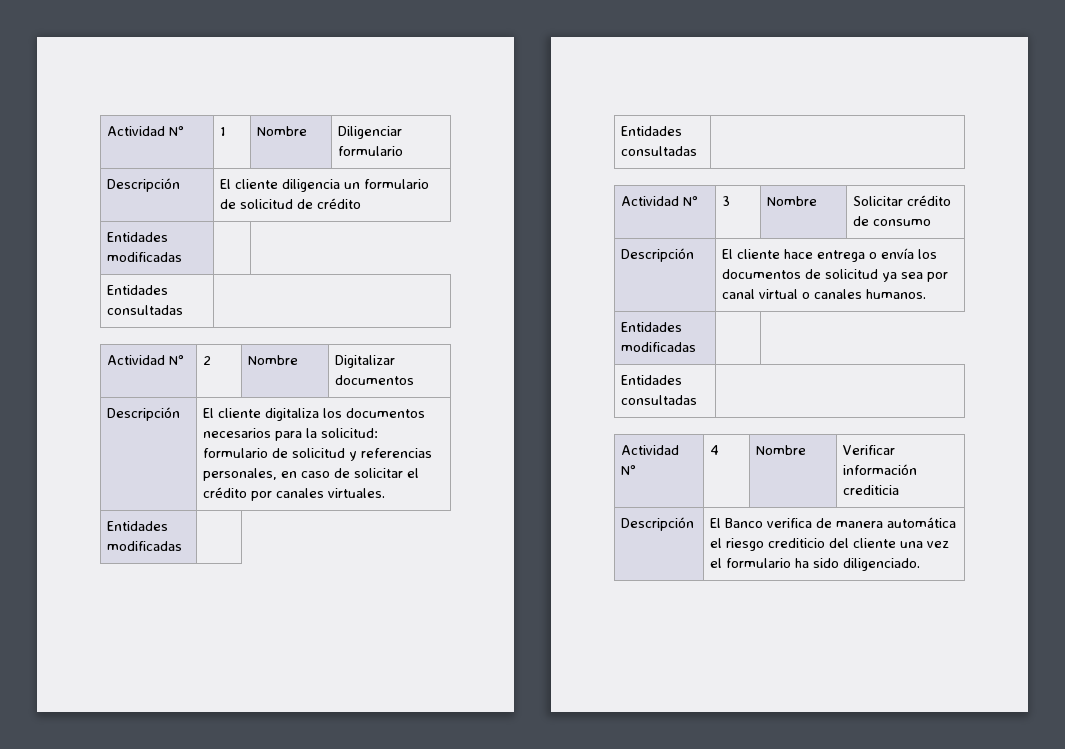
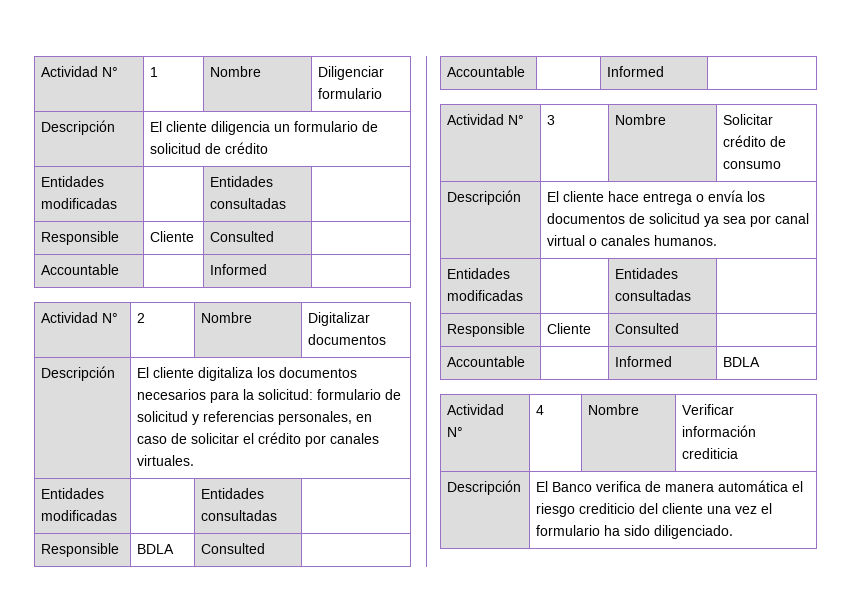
[107,285,169,295] [107,305,184,315] // Entidades consultadas | -> [210,176,274,187] [210,198,287,209] [41,231,120,245] [150,231,195,242] [210,231,275,242] [41,264,120,275] [210,264,268,275] | Entidades consultadas | // Responsible | Cliente | Consulted | // Accountable | | Informed |
[621,126,683,136] [621,146,698,156] // Entidades consultadas | -> [201,488,265,499] [201,510,278,521] [41,543,120,557] [137,544,175,554] [201,543,266,554] [447,66,526,77] [607,66,665,77] | Entidades consultadas | // Responsible | BDLA | Consulted | // Accountable | | Informed |
[621,375,683,385] [621,395,698,405] // Entidades consultadas | -> [615,268,679,279] [615,290,692,301] [447,323,526,337] [547,323,592,334] [615,323,680,334] [447,356,526,367] [615,356,673,367] [723,357,761,367] | Entidades consultadas | // Responsible | Cliente | Consulted | // Accountable | | Informed | BDLA

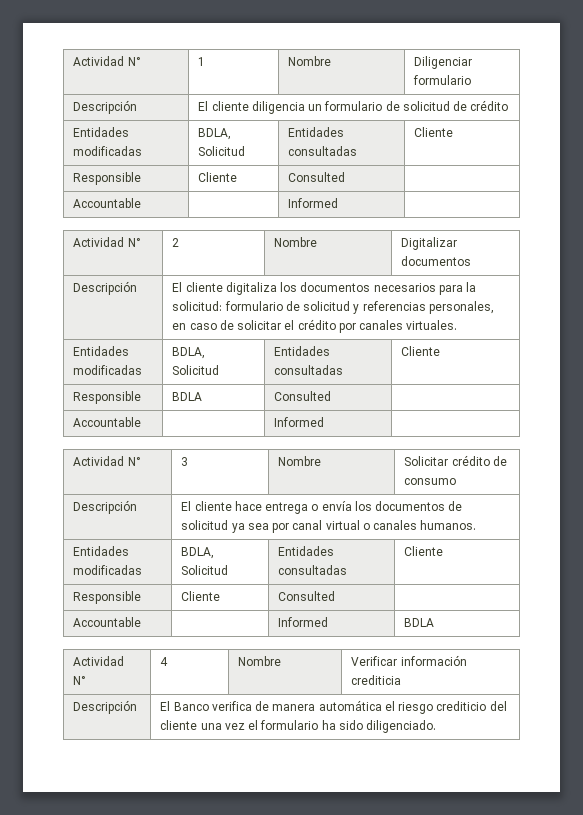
[210,176,274,187] [210,198,287,209] | Entidades consultadas | -> [198,128,232,140] [198,146,246,156] [288,127,345,137] [288,146,358,156] [414,127,454,137] BDLA, Solicitud | Entidades consultadas | Cliente
[201,488,265,499] [201,510,278,521] | Entidades consultadas | -> [172,347,206,359] [172,365,220,375] [274,346,331,356] [274,365,344,375] [401,346,441,356] BDLA, Solicitud | Entidades consultadas | Cliente
[615,268,679,279] [615,290,692,301] | Entidades consultadas | -> [181,547,215,559] [181,565,229,575] [278,546,335,556] [278,565,348,575] [404,546,444,556] BDLA, Solicitud | Entidades consultadas | Cliente

